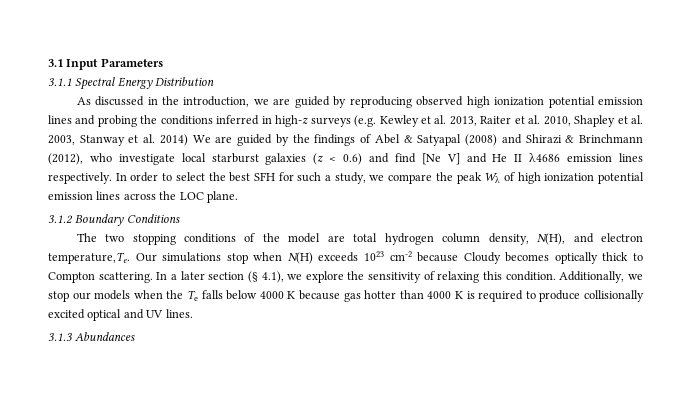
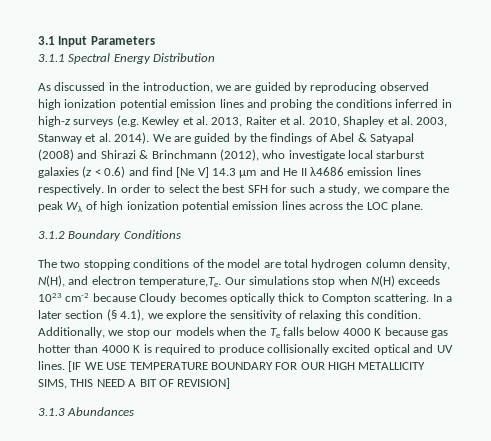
[159,134,188,146] 2014) -> [114,132,150,144] 2014).
(460, 159) none -> [212,168,257,178] 14.3 µm
(193, 313) none -> [68,361,426,372] [38,378,231,389] [IF WE USE TEMPERATURE BOUNDARY FOR OUR HIGH METALLICITY SIMS, THIS NEED A BIT OF REVISION]

